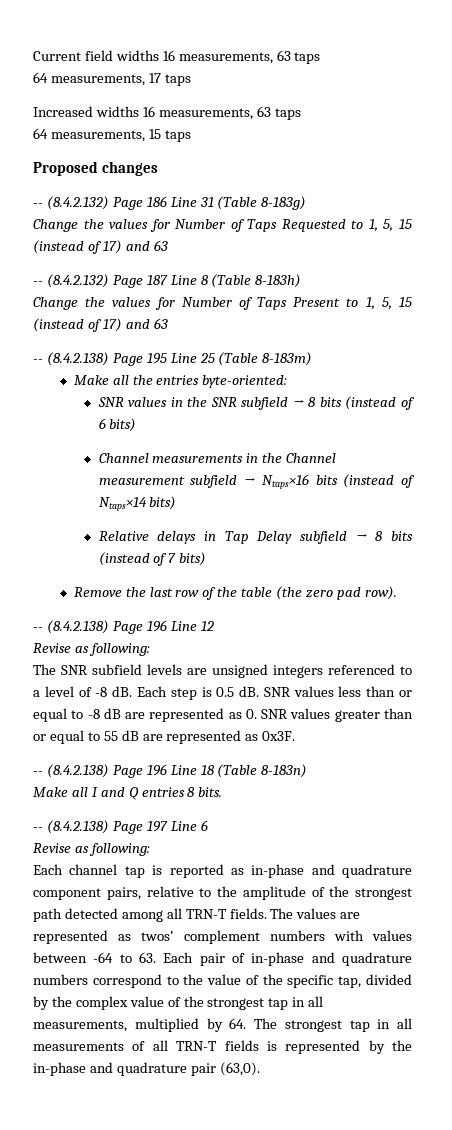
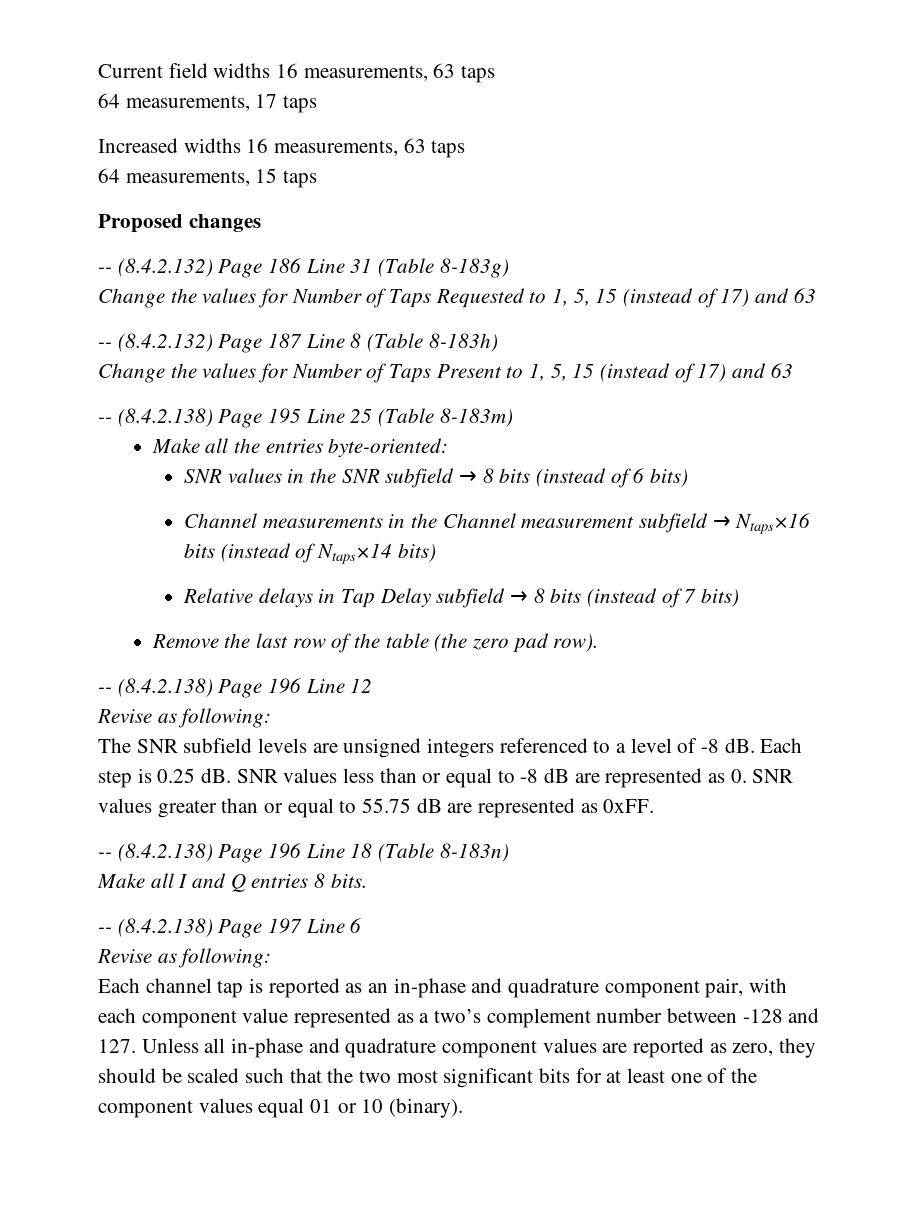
[216,687,235,697] 0.5 -> [157,768,196,783] 0.25
[103,730,296,744] 55 dB are represented as 0x3F. -> [362,798,655,818] 55.75 dB are represented as 0xFF.
[251,864,412,878] [33,886,412,900] [33,908,361,922] [33,930,412,944] [33,952,412,966] [33,974,412,988] [33,996,324,1010] [33,1018,412,1032] [33,1040,412,1054] [33,1062,260,1076] in-phase and quadrature component pairs, relative to the amplitude of the strongest path detected among all TRN-T fields. The values are represented as twos’ complement numbers with values between -64 to 63. Each pair of in-phase and quadrature numbers correspond to the value of the specific tap, divided by the complex value of the strongest tap in all measurements, multiplied by 64. The strongest tap in all measurements of all TRN-T fields is represented by the in-phase and quadrature pair (63,0). -> [368,978,788,998] [98,1008,820,1028] [98,1038,817,1058] [98,1068,758,1088] [98,1098,464,1118] an in-phase and quadrature component pair, with each component value represented as a two’s complement number between -128 and 127. Unless all in-phase and quadrature component values are reported as zero, they should be scaled such that the two most significant bits for at least one of the component values equal 01 or 10 (binary).

